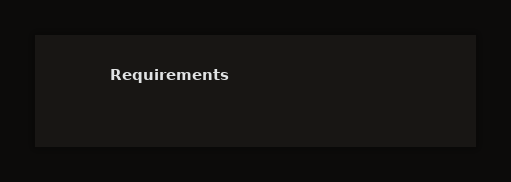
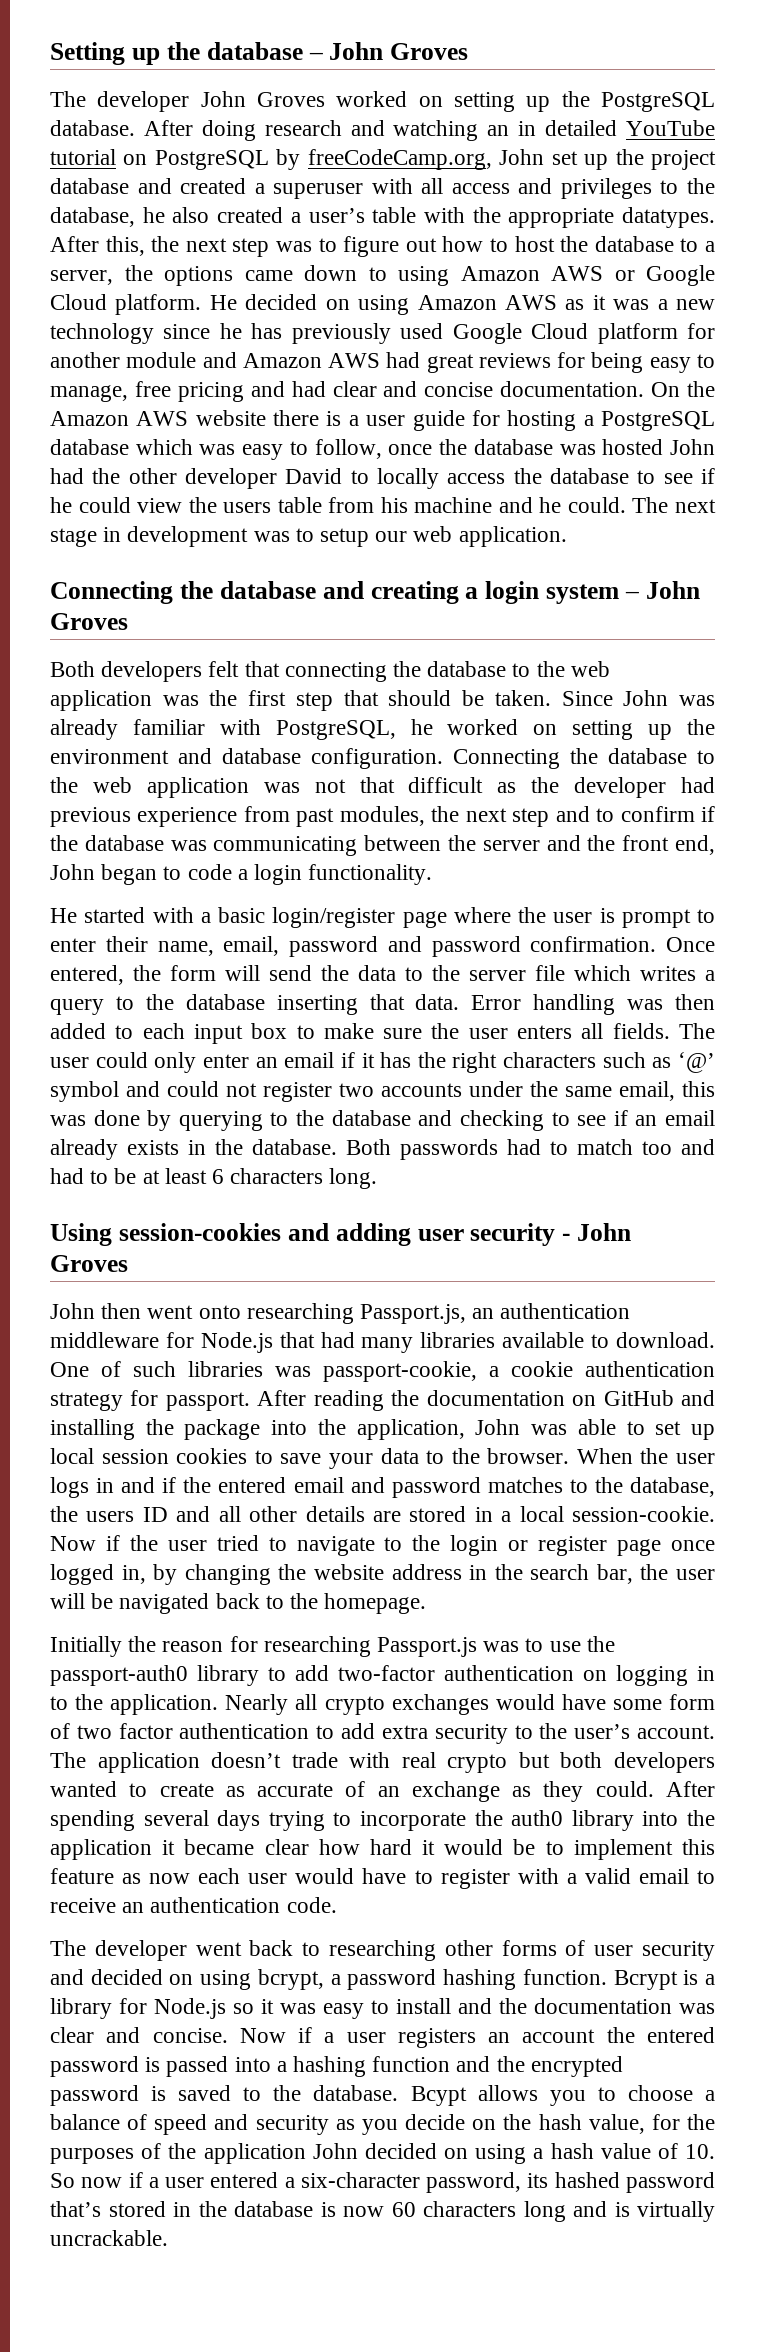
[110,69,229,83] Requirements -> [50,42,469,65] [50,91,715,112] [50,120,716,141] [50,149,717,170] [50,178,715,199] [50,207,715,228] [50,236,716,257] [50,265,715,286] [50,294,715,315] [50,323,716,344] [50,352,715,373] [50,381,715,402] [50,410,715,431] [50,439,716,460] [50,468,716,489] [50,497,717,513] [50,526,567,547] [50,581,700,604] [50,613,128,630] [50,661,610,682] [50,690,716,711] [50,719,716,740] [50,748,715,769] [50,777,715,798] [50,806,715,827] [50,835,715,856] [50,864,433,885] [50,907,715,928] [50,936,715,957] [50,965,715,985] [50,994,715,1015] [50,1023,715,1044] [50,1052,715,1073] [50,1081,715,1102] [50,1110,716,1131] [50,1139,715,1160] [50,1168,378,1189] [50,1223,632,1246] [50,1255,128,1272] [50,1303,631,1324] [50,1332,716,1353] [50,1361,715,1382] [50,1390,716,1411] [50,1419,716,1440] [50,1448,716,1469] [50,1477,716,1498] [50,1506,716,1522] [50,1535,715,1556] [50,1564,716,1585] [50,1593,427,1614] [50,1636,615,1657] [50,1665,715,1686] [50,1694,716,1715] [50,1723,715,1744] [50,1752,715,1773] [50,1781,715,1802] [50,1810,716,1831] [50,1839,715,1860] [50,1868,716,1889] [50,1897,337,1913] [50,1940,715,1961] [50,1969,716,1990] [50,1998,715,2019] [50,2027,715,2048] [50,2056,623,2077] [50,2085,715,2106] [50,2114,715,2135] [50,2143,715,2164] [50,2172,715,2193] [50,2201,715,2222] [50,2230,168,2246] Setting up the database – John Groves // The developer John Groves worked on setting up the PostgreSQL database. After doing research and watching an in detailed YouTube tutorial on PostgreSQL by freeCodeCamp.org, John set up the project database and created a superuser with all access and privileges to the database, he also created a user’s table with the appropriate datatypes. After this, the next step was to figure out how to host the database to a server, the options came down to using Amazon AWS or Google Cloud platform. He decided on using Amazon AWS as it was a new technology since he has previously used Google Cloud platform for another module and Amazon AWS had great reviews for being easy to manage, free pricing and had clear and concise documentation. On the Amazon AWS website there is a user guide for hosting a PostgreSQL database which was easy to follow, once the database was hosted John had the other developer David to locally access the database to see if he could view the users table from his machine and he could. The next stage in development was to setup our web application. // Connecting the database and creating a login system – John Groves // Both developers felt that connecting the database to the web application was the first step that should be taken. Since John was already familiar with PostgreSQL, he worked on setting up the environment and database configuration. Connecting the database to the web application was not that difficult as the developer had previous experience from past modules, the next step and to confirm if the database was communicating between the server and the front end, John began to code a login functionality. // He started with a basic login/register page where the user is prompt to enter their name, email, password and password confirmation. Once entered, the form will send the data to the server file which writes a query to the database inserting that data. Error handling was then added to each input box to make sure the user enters all fields. The user could only enter an email if it has the right characters such as ‘@’ symbol and could not register two accounts under the same email, this was done by querying to the database and checking to see if an email already exists in the database. Both passwords had to match too and had to be at least 6 characters long. // Using session-cookies and adding user security - John Groves // John then went onto researching Passport.js, an authentication middleware for Node.js that had many libraries available to download. One of such libraries was passport-cookie, a cookie authentication strategy for passport. After reading the documentation on GitHub and installing the package into the application, John was able to set up local session cookies to save your data to the browser. When the user logs in and if the entered email and password matches to the database, the users ID and all other details are stored in a local session-cookie. Now if the user tried to navigate to the login or register page once logged in, by changing the website address in the search bar, the user will be navigated back to the homepage. // Initially the reason for researching Passport.js was to use the passport-auth0 library to add two-factor authentication on logging in to the application. Nearly all crypto exchanges would have some form of two factor authentication to add extra security to the user’s account. The application doesn’t trade with real crypto but both developers wanted to create as accurate of an exchange as they could. After spending several days trying to incorporate the auth0 library into the application it became clear how hard it would be to implement this feature as now each user would have to register with a valid email to receive an authentication code. // The developer went back to researching other forms of user security and decided on using bcrypt, a password hashing function. Bcrypt is a library for Node.js so it was easy to install and the documentation was clear and concise. Now if a user registers an account the entered password is passed into a hashing function and the encrypted password is saved to the database. Bcypt allows you to choose a balance of speed and security as you decide on the hash value, for the purposes of the application John decided on using a hash value of 10. So now if a user entered a six-character password, its hashed password that’s stored in the database is now 60 characters long and is virtually uncrackable.

